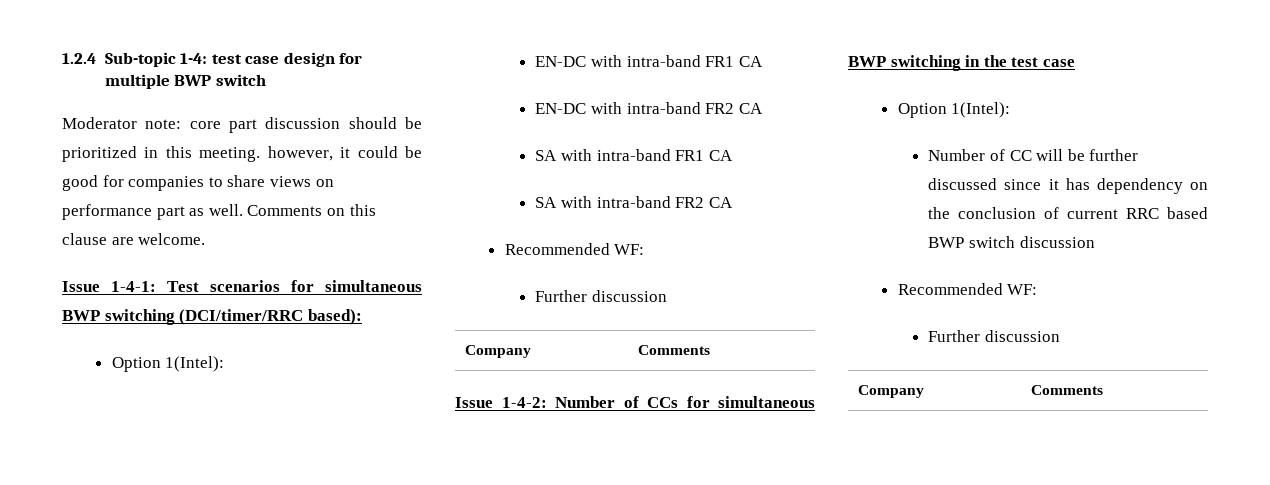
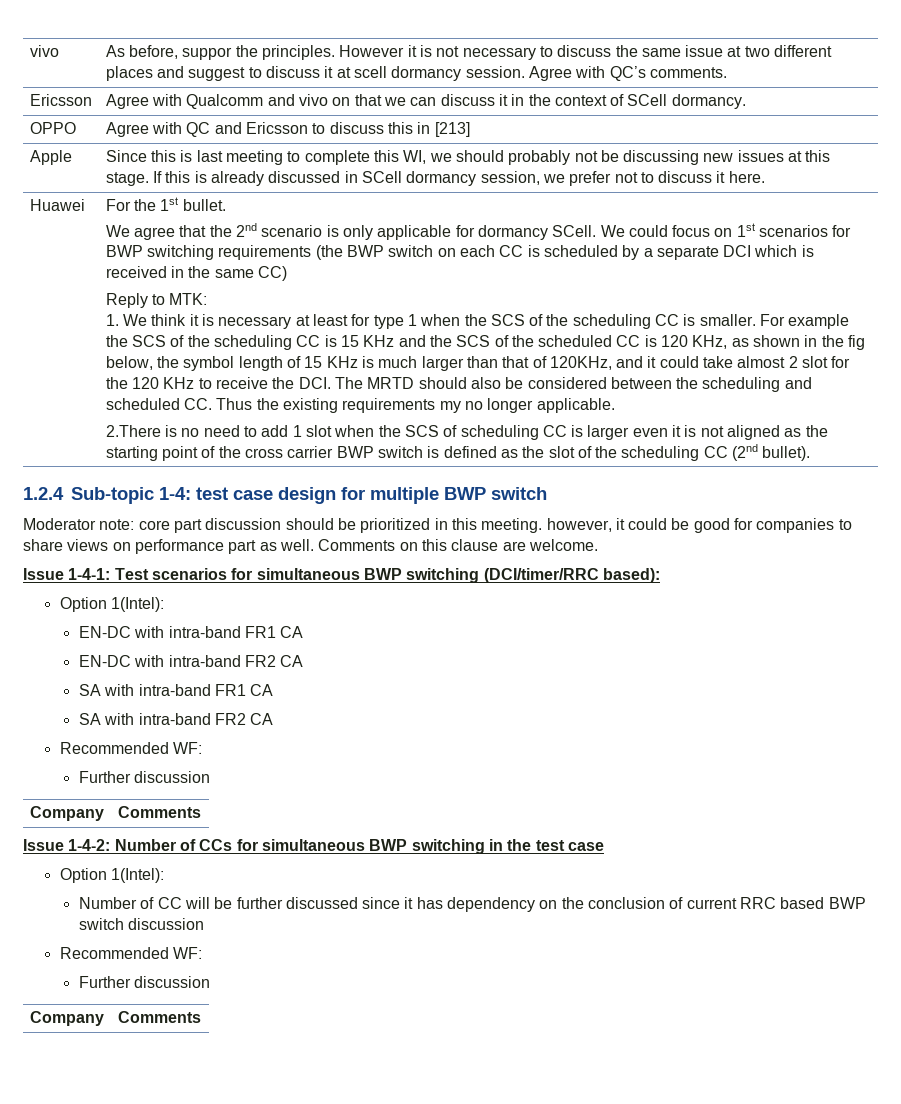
(62, 58) none -> [29,45,59,57] [105,45,833,60] [105,66,727,81] [29,94,92,106] [105,94,746,109] [29,122,76,134] [105,122,470,137] [29,150,72,165] [105,150,831,165] [105,171,765,186] [29,199,85,211] [105,197,226,211] [105,223,852,240] [105,245,814,260] [105,266,287,281] [105,293,208,308] [105,314,850,329] [105,335,866,350] [105,356,851,371] [105,377,812,392] [105,398,615,413] [105,425,828,440] [105,444,811,461] vivo | As before, suppor the principles. However it is not necessary to discuss the same issue at two different places and suggest to discuss it at scell dormancy session. Agree with QC’s comments. // Ericsson | Agree with Qualcomm and vivo on that we can discuss it in the context of SCell dormancy. // OPPO | Agree with QC and Ericsson to discuss this in [213] // Apple | Since this is last meeting to complete this WI, we should probably not be discussing new issues at this stage. If this is already discussed in SCell dormancy session, we prefer not to discuss it here. // Huawei | For the 1st bullet. // We agree that the 2nd scenario is only applicable for dormancy SCell. We could focus on 1st scenarios for BWP switching requirements (the BWP switch on each CC is scheduled by a separate DCI which is received in the same CC) // Reply to MTK: // 1. We think it is necessary at least for type 1 when the SCS of the scheduling CC is smaller. For example the SCS of the scheduling CC is 15 KHz and the SCS of the scheduled CC is 120 KHz, as shown in the fig below, the symbol length of 15 KHz is much larger than that of 120KHz, and it could take almost 2 slot for the 120 KHz to receive the DCI. The MRTD should also be considered between the scheduling and scheduled CC. Thus the existing requirements my no longer applicable. // 2.There is no need to add 1 slot when the SCS of scheduling CC is larger even it is not aligned as the starting point of the cross carrier BWP switch is defined as the slot of the scheduling CC (2nd bullet). //

